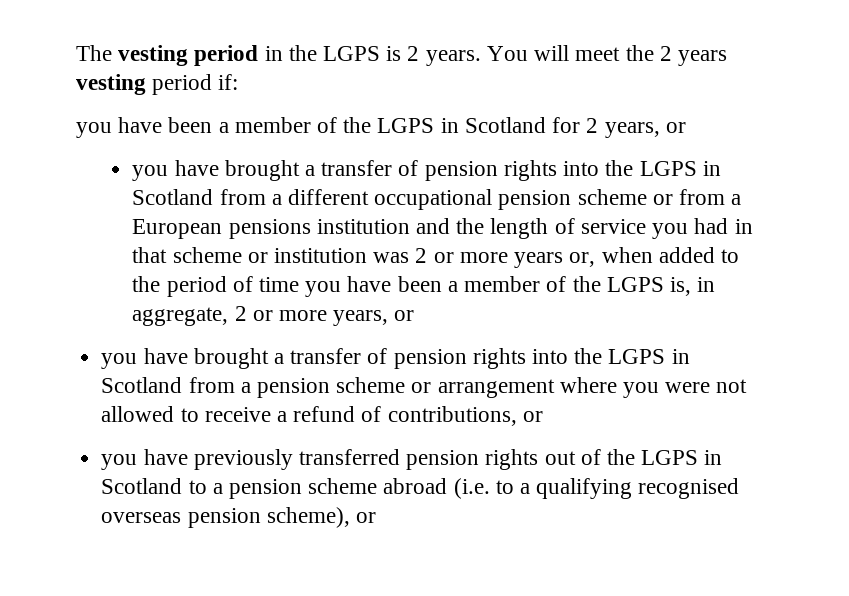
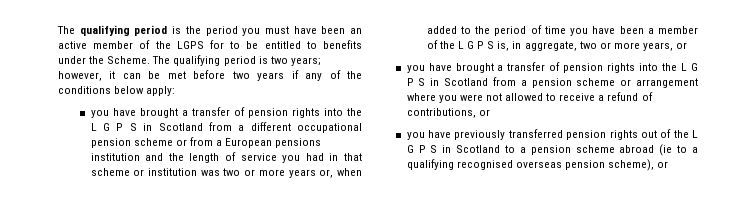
[76,45,727,66] [76,74,239,95] [76,117,686,138] The vesting period in the LGPS is 2 years. You will meet the 2 years vesting period if: // you have been a member of the LGPS in Scotland for 2 years, or -> [57,25,362,36] [58,40,362,49] [58,55,321,66] [58,70,362,81] [58,86,176,96] The qualifying period is the period you must have been an active member of the LGPS for to be entitled to benefits under the Scheme. The qualifying period is two years; however, it can be met before two years if any of the conditions below apply:
[639,161,697,176] LGPS -> [90,123,137,131] L G P S
[415,248,428,263] 2 -> [223,168,241,176] two
[606,277,664,292] LGPS -> [457,41,495,49] L G P S
[234,306,247,321] 2 -> [579,41,597,49] two
[608,349,666,364] LGPS -> [681,63,698,71] [406,78,426,86] L G P S
[641,450,699,465] LGPS -> [692,130,698,138] [406,145,438,153] L G P S
[453,478,490,499] (i.e. -> [659,144,673,156] (ie

